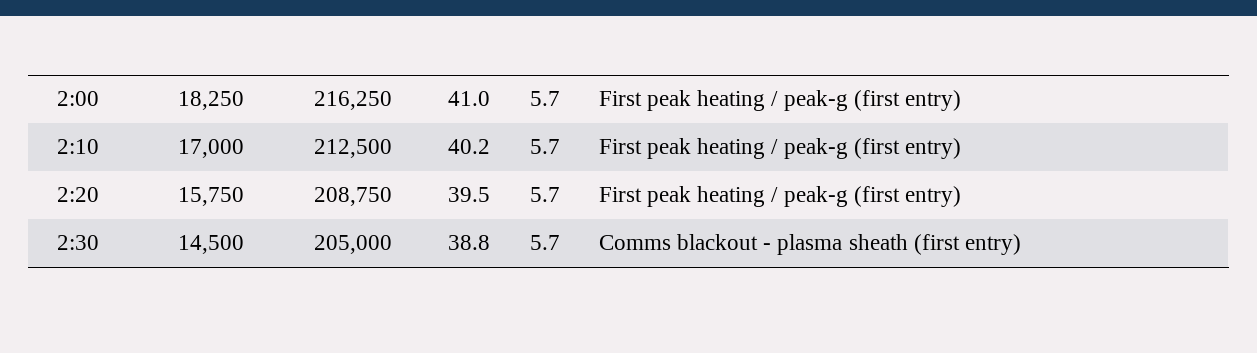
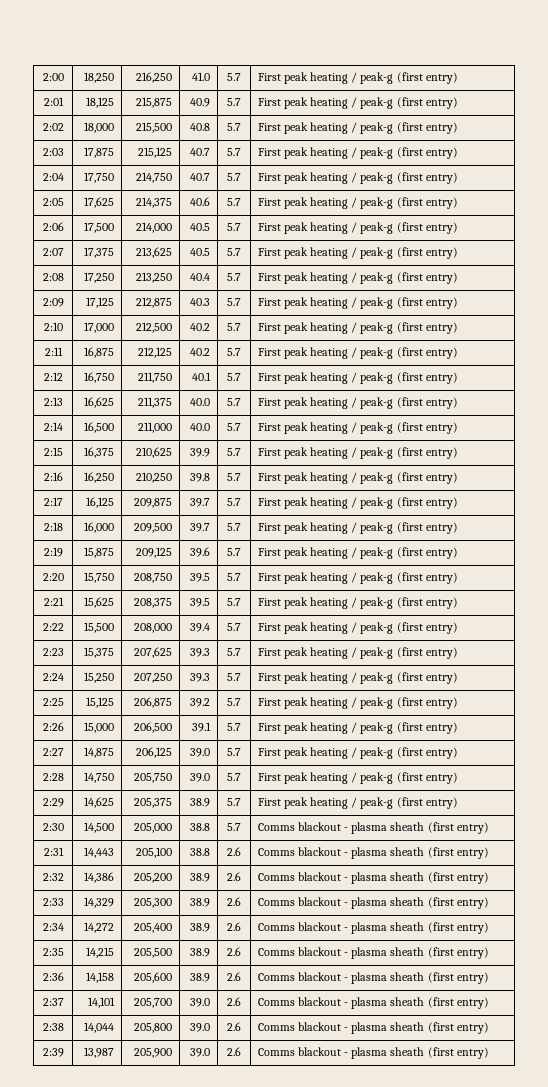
(962, 100) none -> [43,97,64,106] [85,97,114,108] [135,97,172,108] [189,98,210,107] [227,98,241,106] [258,97,458,109] [42,123,64,131] [83,122,114,133] [135,122,172,133] [189,123,210,131] [227,123,241,131] [258,122,458,134] [42,148,64,156] [83,147,114,158] [137,147,172,158] [189,148,210,156] [227,148,241,156] [258,147,458,159] [42,173,64,181] [83,172,114,183] [135,172,172,183] [189,173,210,181] [227,173,241,181] [258,172,458,184] [42,198,64,206] [83,197,114,208] [135,197,172,208] [189,197,210,206] [227,198,241,206] [258,197,458,209] [42,222,64,231] [83,222,114,233] [135,222,172,233] [189,223,210,231] [227,223,241,231] [258,222,458,234] [42,248,64,256] [83,247,114,258] [135,247,172,258] [189,248,210,256] [227,248,241,256] [258,247,458,259] [42,273,64,281] [83,272,114,283] [135,272,172,283] [189,273,210,281] [227,273,241,281] [258,272,458,284] [42,298,64,307] [85,297,114,308] [135,297,172,308] [189,298,210,306] [227,298,241,306] [258,297,458,309] // 2:01 | 18,125 | 215,875 | 40.9 | 5.7 | First peak heating / peak-g (first entry) // 2:02 | 18,000 | 215,500 | 40.8 | 5.7 | First peak heating / peak-g (first entry) // 2:03 | 17,875 | 215,125 | 40.7 | 5.7 | First peak heating / peak-g (first entry) // 2:04 | 17,750 | 214,750 | 40.7 | 5.7 | First peak heating / peak-g (first entry) // 2:05 | 17,625 | 214,375 | 40.6 | 5.7 | First peak heating / peak-g (first entry) // 2:06 | 17,500 | 214,000 | 40.5 | 5.7 | First peak heating / peak-g (first entry) // 2:07 | 17,375 | 213,625 | 40.5 | 5.7 | First peak heating / peak-g (first entry) // 2:08 | 17,250 | 213,250 | 40.4 | 5.7 | First peak heating / peak-g (first entry) // 2:09 | 17,125 | 212,875 | 40.3 | 5.7 | First peak heating / peak-g (first entry)
(962, 148) none -> [44,347,63,356] [83,347,114,358] [137,347,172,358] [189,348,210,356] [227,348,241,356] [258,347,458,359] [43,372,63,381] [83,372,114,383] [137,372,172,383] [191,372,211,381] [227,373,241,381] [258,372,458,384] [43,397,63,406] [83,397,114,408] [137,397,172,408] [189,398,210,406] [227,398,241,406] [258,397,458,409] [43,422,63,431] [83,422,114,433] [137,422,172,433] [189,423,210,431] [227,423,241,431] [258,422,458,434] [43,447,63,456] [83,447,114,458] [135,447,172,458] [189,448,210,457] [227,448,241,456] [258,447,458,459] [43,472,63,481] [83,472,114,483] [135,472,172,483] [189,473,210,482] [227,473,241,481] [258,472,458,484] [43,497,63,506] [85,497,114,508] [133,498,172,508] [189,498,210,507] [227,498,241,506] [258,497,458,509] [43,522,63,531] [83,522,114,533] [133,523,172,533] [189,523,210,532] [227,523,241,531] [258,522,458,534] [43,547,63,557] [83,547,114,558] [135,547,172,558] [189,547,210,557] [227,548,241,556] [258,547,458,559] // 2:11 | 16,875 | 212,125 | 40.2 | 5.7 | First peak heating / peak-g (first entry) // 2:12 | 16,750 | 211,750 | 40.1 | 5.7 | First peak heating / peak-g (first entry) // 2:13 | 16,625 | 211,375 | 40.0 | 5.7 | First peak heating / peak-g (first entry) // 2:14 | 16,500 | 211,000 | 40.0 | 5.7 | First peak heating / peak-g (first entry) // 2:15 | 16,375 | 210,625 | 39.9 | 5.7 | First peak heating / peak-g (first entry) // 2:16 | 16,250 | 210,250 | 39.8 | 5.7 | First peak heating / peak-g (first entry) // 2:17 | 16,125 | 209,875 | 39.7 | 5.7 | First peak heating / peak-g (first entry) // 2:18 | 16,000 | 209,500 | 39.7 | 5.7 | First peak heating / peak-g (first entry) // 2:19 | 15,875 | 209,125 | 39.6 | 5.7 | First peak heating / peak-g (first entry)
(962, 196) none -> [43,597,64,606] [83,597,114,608] [133,598,172,608] [189,598,210,607] [227,598,241,606] [258,597,458,609] [42,623,64,631] [83,622,114,633] [133,623,172,633] [189,623,210,632] [227,623,241,631] [258,622,458,634] [42,648,64,656] [83,647,114,658] [133,647,172,658] [189,648,210,657] [227,648,241,656] [258,647,458,659] [42,673,64,681] [83,672,114,683] [133,673,172,683] [189,673,210,682] [227,673,241,681] [258,672,458,684] [42,698,64,706] [85,697,114,708] [133,697,172,708] [189,698,210,707] [227,698,241,706] [258,697,458,709] [42,722,64,731] [83,722,114,733] [133,722,172,733] [191,722,211,732] [227,723,241,731] [258,722,458,734] [42,748,64,756] [83,747,114,758] [135,747,172,758] [189,748,210,757] [227,748,241,756] [258,747,458,759] [42,773,64,781] [83,772,114,783] [133,773,172,783] [189,773,210,782] [227,773,241,781] [258,772,458,784] [42,798,64,807] [83,797,114,808] [133,798,172,808] [189,798,210,807] [227,798,241,806] [258,797,458,809] // 2:21 | 15,625 | 208,375 | 39.5 | 5.7 | First peak heating / peak-g (first entry) // 2:22 | 15,500 | 208,000 | 39.4 | 5.7 | First peak heating / peak-g (first entry) // 2:23 | 15,375 | 207,625 | 39.3 | 5.7 | First peak heating / peak-g (first entry) // 2:24 | 15,250 | 207,250 | 39.3 | 5.7 | First peak heating / peak-g (first entry) // 2:25 | 15,125 | 206,875 | 39.2 | 5.7 | First peak heating / peak-g (first entry) // 2:26 | 15,000 | 206,500 | 39.1 | 5.7 | First peak heating / peak-g (first entry) // 2:27 | 14,875 | 206,125 | 39.0 | 5.7 | First peak heating / peak-g (first entry) // 2:28 | 14,750 | 205,750 | 39.0 | 5.7 | First peak heating / peak-g (first entry) // 2:29 | 14,625 | 205,375 | 38.9 | 5.7 | First peak heating / peak-g (first entry)
(1022, 244) none -> [43,847,64,856] [83,847,114,858] [135,847,172,858] [189,848,210,856] [227,847,241,856] [258,847,489,859] [42,873,64,881] [83,872,114,883] [133,873,172,883] [189,873,210,882] [227,872,241,881] [258,872,489,884] [42,898,64,906] [83,897,114,908] [133,898,172,908] [189,898,210,907] [227,897,241,906] [258,897,489,909] [42,923,64,931] [83,922,114,933] [133,923,172,933] [189,923,210,932] [227,922,241,931] [258,922,489,934] [42,948,64,956] [85,947,114,958] [133,948,172,958] [189,948,210,957] [227,947,241,956] [258,947,489,959] [42,972,64,981] [85,972,114,983] [133,972,172,983] [189,973,210,982] [227,972,241,981] [258,972,489,984] [42,998,64,1006] [87,997,115,1008] [133,998,172,1008] [189,998,210,1007] [227,997,241,1006] [258,997,489,1009] [42,1023,64,1031] [83,1022,114,1033] [133,1023,172,1033] [189,1023,210,1032] [227,1022,241,1031] [258,1022,489,1034] [42,1048,64,1057] [83,1047,114,1058] [133,1048,172,1058] [189,1048,210,1057] [227,1047,241,1056] [258,1047,489,1059] // 2:31 | 14,443 | 205,100 | 38.8 | 2.6 | Comms blackout - plasma sheath (first entry) // 2:32 | 14,386 | 205,200 | 38.9 | 2.6 | Comms blackout - plasma sheath (first entry) // 2:33 | 14,329 | 205,300 | 38.9 | 2.6 | Comms blackout - plasma sheath (first entry) // 2:34 | 14,272 | 205,400 | 38.9 | 2.6 | Comms blackout - plasma sheath (first entry) // 2:35 | 14,215 | 205,500 | 38.9 | 2.6 | Comms blackout - plasma sheath (first entry) // 2:36 | 14,158 | 205,600 | 38.9 | 2.6 | Comms blackout - plasma sheath (first entry) // 2:37 | 14,101 | 205,700 | 39.0 | 2.6 | Comms blackout - plasma sheath (first entry) // 2:38 | 14,044 | 205,800 | 39.0 | 2.6 | Comms blackout - plasma sheath (first entry) // 2:39 | 13,987 | 205,900 | 39.0 | 2.6 | Comms blackout - plasma sheath (first entry)

